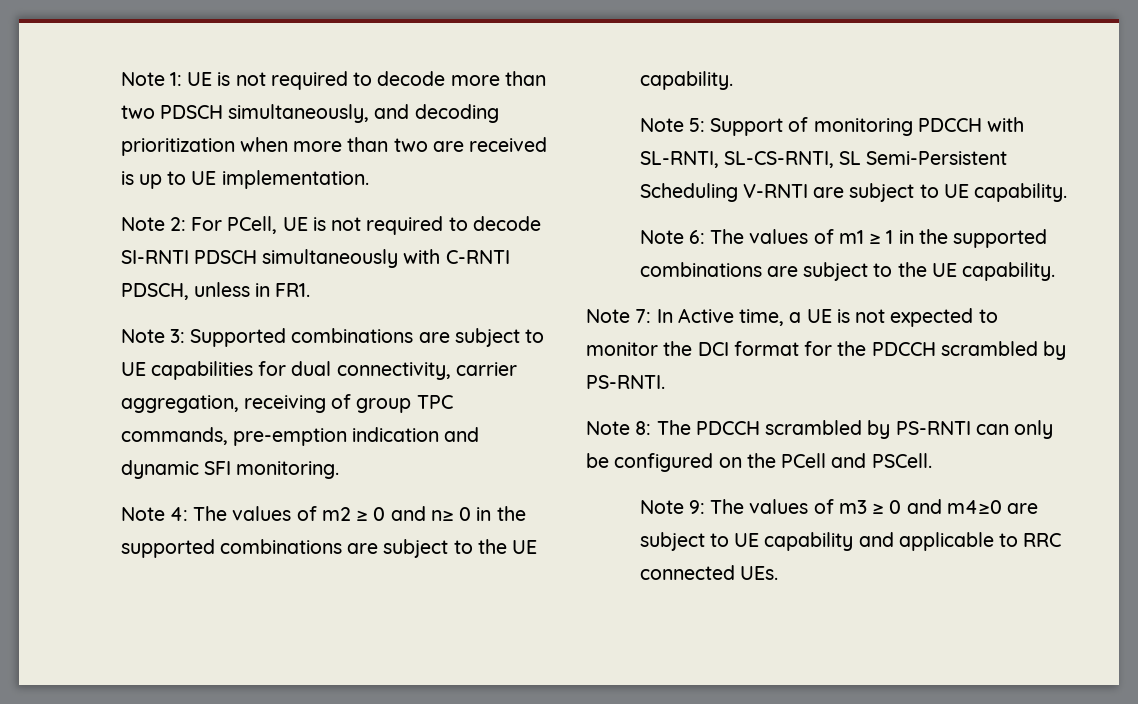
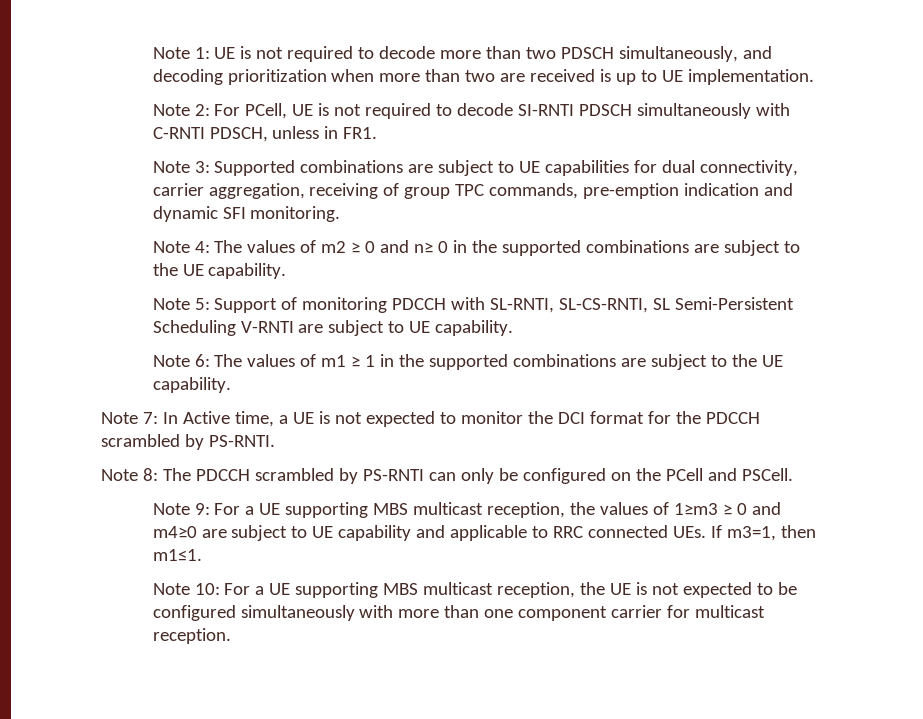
[710,499,867,514] The values of m3 -> [214,502,719,518] For a UE supporting MBS multicast reception, the values of 1≥m3
(778, 573) none -> [711,525,817,541] [152,549,202,561] [152,582,798,598] [152,605,766,621] [152,628,231,644] If m3=1, then m1≤1. // Note 10: For a UE supporting MBS multicast reception, the UE is not expected to be configured simultaneously with more than one component carrier for multicast reception.

